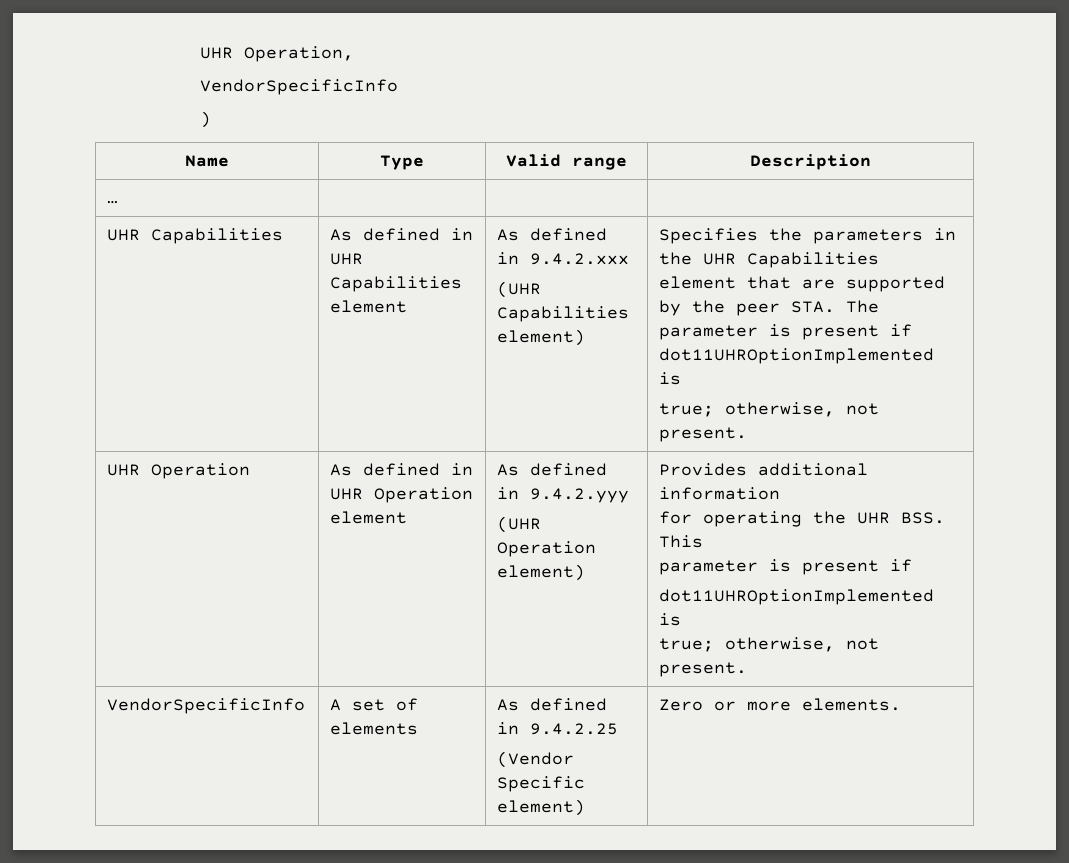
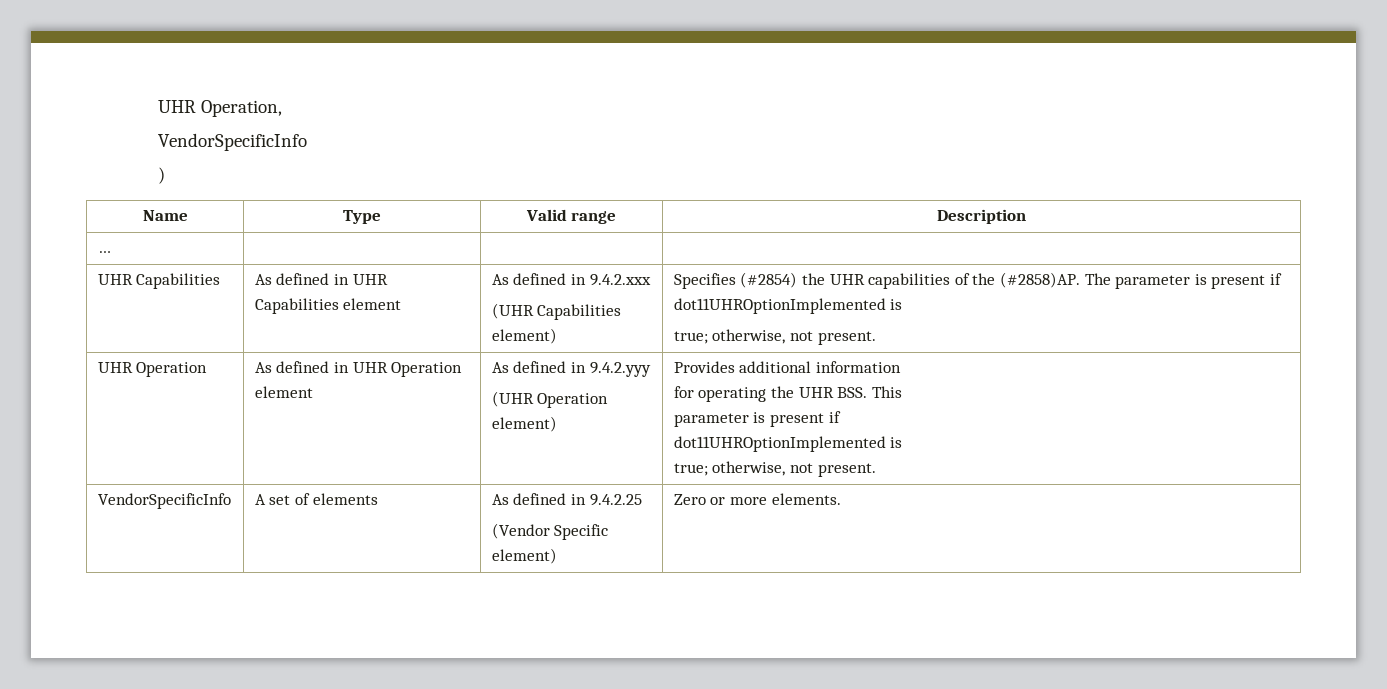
[769,228,957,244] [659,252,880,268] [659,276,946,292] [659,300,836,316] the parameters in the UHR Capabilities element that are supported by the peer STA. -> [740,272,1081,289] (#2854) the UHR capabilities of the (#2858)AP.

